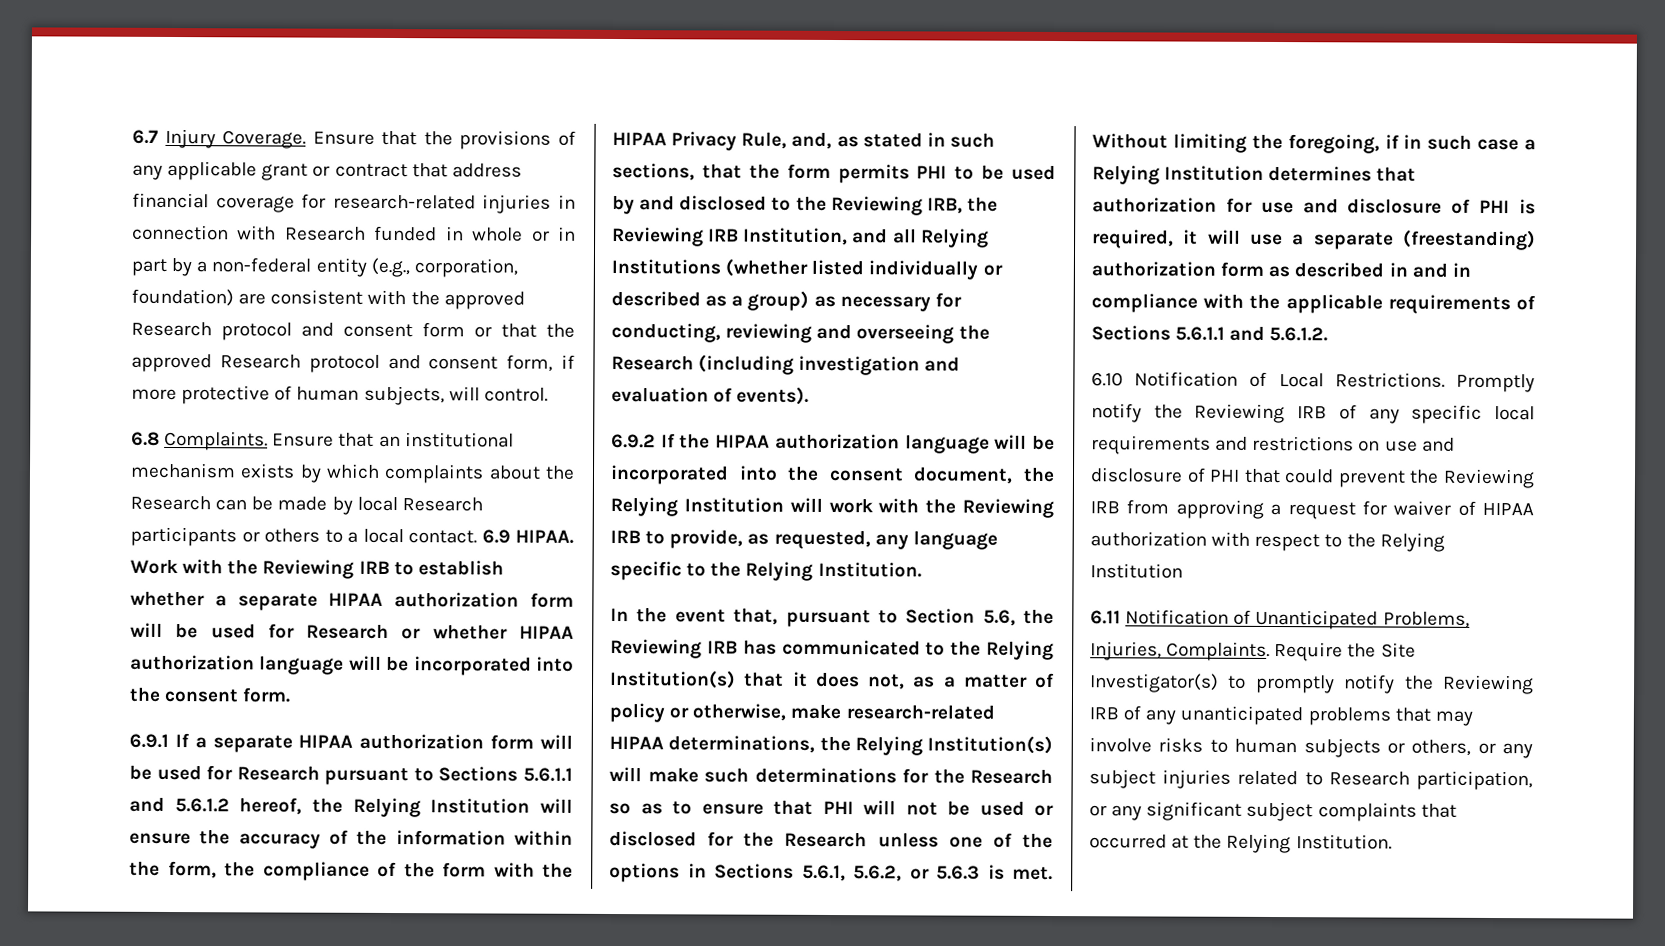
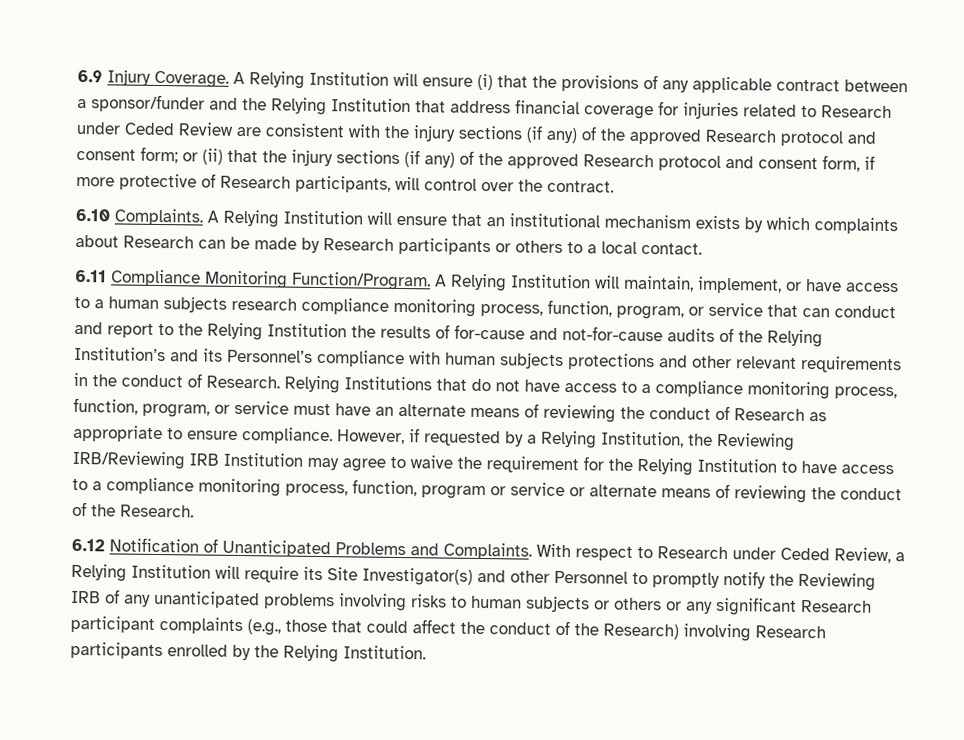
[132,129,159,144] 6.7 -> [77,69,103,83] 6.9
[312,131,375,145] Ensure -> [233,71,493,91] A Relying Institution will ensure (i)
[261,163,408,181] grant or contract -> [776,79,908,93] [77,94,411,116] contract between a sponsor/funder and the Relying Institution
[332,194,576,214] [132,224,576,242] [131,257,518,278] [131,288,525,310] [131,321,537,341] research-related injuries in connection with Research funded in whole or in part by a non-federal entity (e.g., corporation, foundation) are consistent with the approved Research protocol and consent form or that -> [683,102,892,120] [76,121,876,147] [76,146,474,168] injuries related to Research under Ceded Review are consistent with the injury sections (if any) of the approved Research protocol and consent form; or (ii) that the injury sections (if any) of
[296,385,548,406] [131,430,335,451] human subjects, will control. // 6.8 Complaints. Ensure -> [220,175,614,193] [75,208,447,228] Research participants, will control over the contract. // 6.10 Complaints. A Relying Institution will ensure
[545,465,575,480] the -> (119, 241) none
[356,496,398,512] local -> (320, 245) none
[481,529,574,544] [130,558,504,579] [130,590,574,611] [130,622,574,640] [130,654,574,676] [129,686,292,703] [129,733,573,753] [129,764,573,786] [129,796,573,818] [129,829,573,849] [129,860,573,881] [612,131,995,151] [612,162,1056,184] [612,194,998,216] [612,226,989,248] [611,258,1003,280] [611,290,962,312] [611,322,990,344] [611,354,961,376] [611,386,810,405] [611,433,1055,454] [610,464,1055,485] [610,496,1054,519] [610,529,998,550] [610,560,922,581] [610,607,1054,628] [610,638,1054,661] [610,669,1055,690] [609,702,995,723] [609,735,1053,756] [609,766,1053,785] [609,799,1054,817] [609,830,1053,849] [609,862,1053,883] [1092,133,1536,154] [1092,165,1417,185] [1092,197,1536,215] [1092,229,1536,251] [1091,261,1471,278] [1091,293,1536,315] [1091,325,1329,342] [1091,371,1535,393] [1091,403,1535,424] [1091,435,1455,455] [1090,467,1535,489] [1090,499,1534,520] [1090,531,1445,552] [1090,563,1183,579] [1090,609,1470,630] [1090,641,1416,662] [1090,673,1219,693] 6.9 HIPAA. Work with the Reviewing IRB to establish whether a separate HIPAA authorization form will be used for Research or whether HIPAA authorization language will be incorporated into the consent form. // 6.9.1 If a separate HIPAA authorization form will be used for Research pursuant to Sections 5.6.1.1 and 5.6.1.2 hereof, the Relying Institution will ensure the accuracy of the information within the form, the compliance of the form with the HIPAA Privacy Rule, and, as stated in such sections, that the form permits PHI to be used by and disclosed to the Reviewing IRB, the Reviewing IRB Institution, and all Relying Institutions (whether listed individually or described as a group) as necessary for conducting, reviewing and overseeing the Research (including investigation and evaluation of events). // 6.9.2 If the HIPAA authorization language will be incorporated into the consent document, the Relying Institution will work with the Reviewing IRB to provide, as requested, any language specific to the Relying Institution. // In the event that, pursuant to Section 5.6, the Reviewing IRB has communicated to the Relying Institution(s) that it does not, as a matter of policy or otherwise, make research-related HIPAA determinations, the Relying Institution(s) will make such determinations for the Research so as to ensure that PHI will not be used or disclosed for the Research unless one of the options in Sections 5.6.1, 5.6.2, or 5.6.3 is met. Without limiting the foregoing, if in such case a Relying Institution determines that authorization for use and disclosure of PHI is required, it will use a separate (freestanding) authorization form as described in and in compliance with the applicable requirements of Sections 5.6.1.1 and 5.6.1.2. // 6.10 Notification of Local Restrictions. Promptly notify the Reviewing IRB of any specific local requirements and restrictions on use and disclosure of PHI that could prevent the Reviewing IRB from approving a request for waiver of HIPAA authorization with respect to the Relying Institution // 6.11 Notification of Unanticipated Problems, Injuries, Complaints. Require the Site Investigator(s) -> [75,269,899,294] [74,296,896,320] [74,321,823,348] [74,346,902,374] [73,372,897,400] [73,397,827,423] [73,424,795,451] [72,450,894,476] [72,477,902,504] [72,501,194,518] [71,537,905,564] [71,563,628,586] // 6.11 Compliance Monitoring Function/Program. A Relying Institution will maintain, implement, or have access to a human subjects research compliance monitoring process, function, program, or service that can conduct and report to the Relying Institution the results of for-cause and not-for-cause audits of the Relying Institution’s and its Personnel’s compliance with human subjects protections and other relevant requirements in the conduct of Research. Relying Institutions that do not have access to a compliance monitoring process, function, program, or service must have an alternate means of reviewing the conduct of Research as appropriate to ensure compliance. However, if requested by a Relying Institution, the Reviewing IRB/Reviewing IRB Institution may agree to waive the requirement for the Relying Institution to have access to a compliance monitoring process, function, program or service or alternate means of reviewing the conduct of the Research. // 6.12 Notification of Unanticipated Problems and Complaints. With respect to Research under Ceded Review, a Relying Institution will require its Site Investigator(s) and other Personnel
[1394,707,1473,726] [1089,737,1152,753] that may involve -> [339,593,407,612] involving
[1411,739,1533,759] [1089,769,1533,791] [1089,801,1457,822] [1089,834,1190,849] others, or any subject injuries related to Research participation, or any significant subject complaints that occurred at -> [614,596,872,616] [70,615,826,642] [70,641,251,661] others or any significant Research participant complaints (e.g., those that could affect the conduct of the Research) involving Research participants enrolled by

